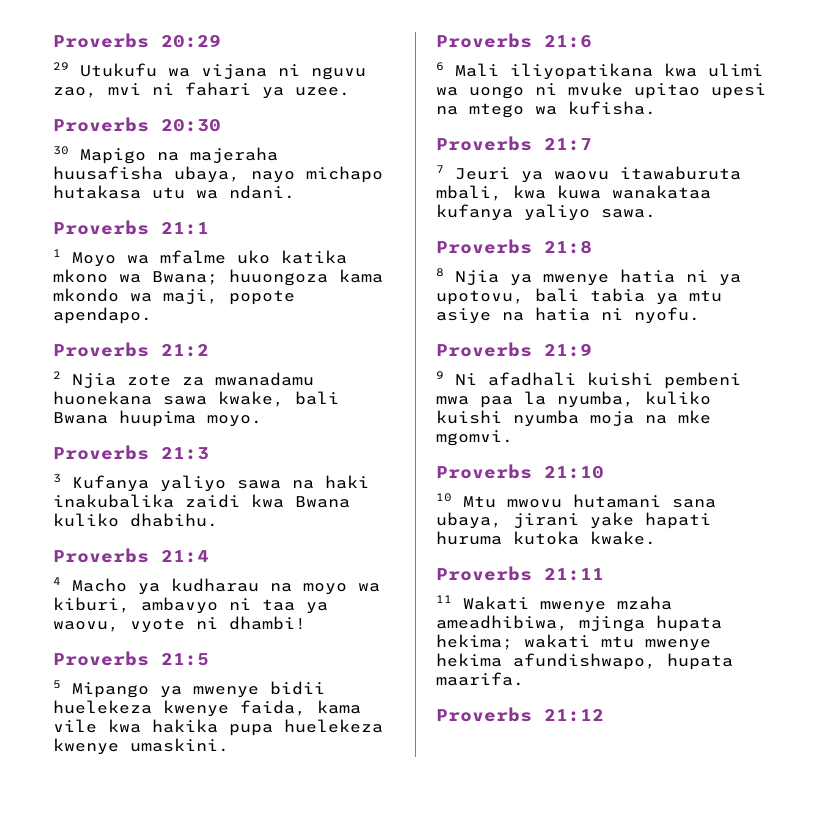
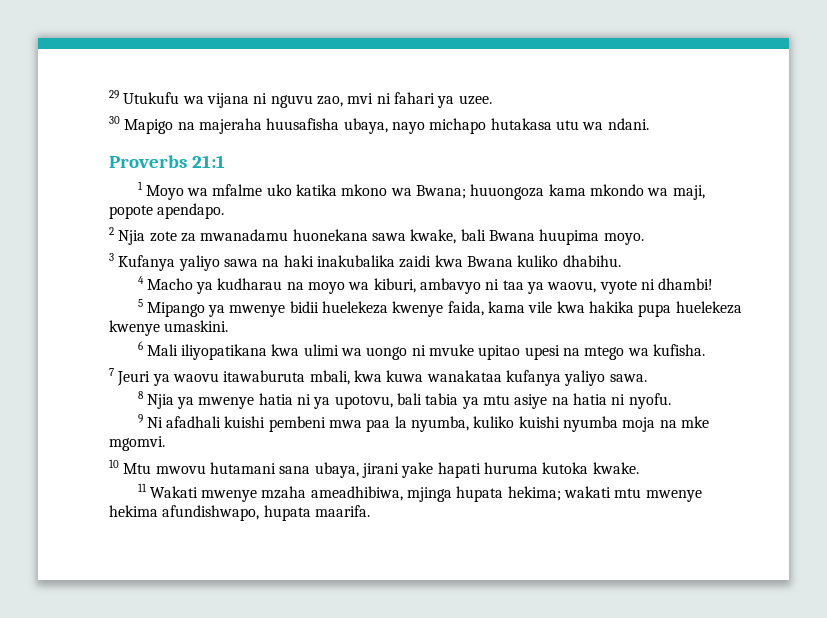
[53,33,221,48] Proverbs 20:29 // -> (109, 94) none
[53,117,221,132] // Proverbs 20:30 -> (492, 100) none
[53,342,209,357] // Proverbs 21:2 -> (225, 211) none
[53,445,209,460] // Proverbs 21:3 -> (644, 239) none
[53,548,209,563] // Proverbs 21:4 -> (621, 261) none
[53,651,209,666] // Proverbs 21:5 -> (714, 284) none
[436,33,592,48] // Proverbs 21:6 -> (229, 326) none
[436,136,592,151] // Proverbs 21:7 -> (705, 350) none
[436,239,592,254] // Proverbs 21:8 -> (647, 378) none
[436,342,592,357] // Proverbs 21:9 -> (671, 401) none
[436,464,604,479] // Proverbs 21:10 -> (165, 443) none
[436,566,604,581] // Proverbs 21:11 -> (639, 468) none
[436,707,604,722] // Proverbs 21:12 -> (370, 511) none

